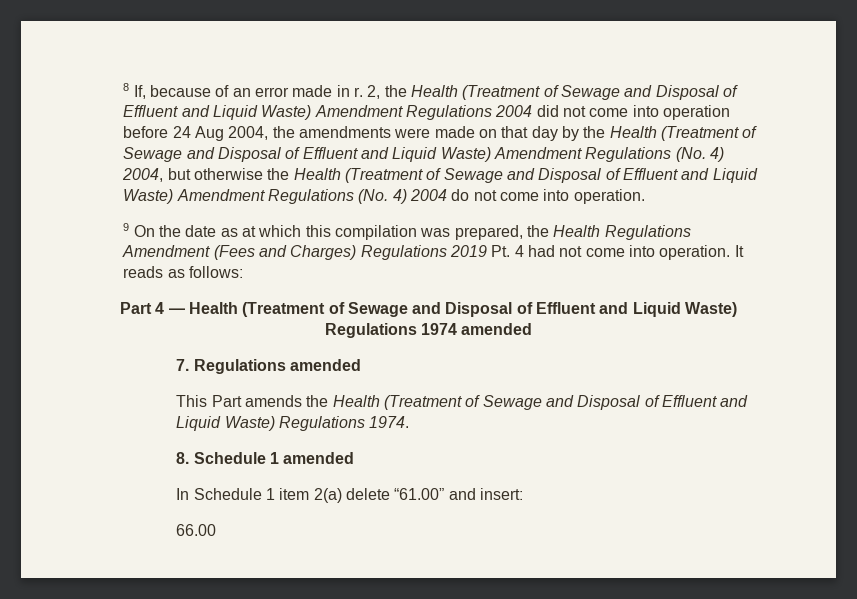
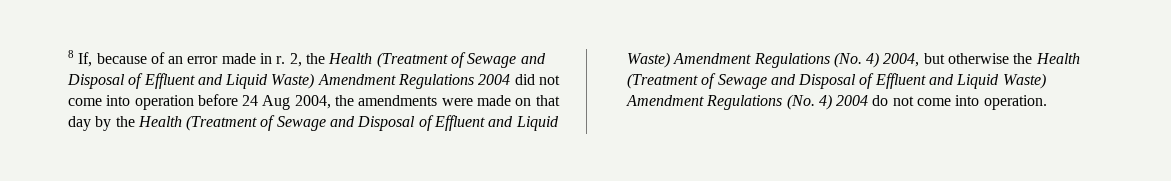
[123,223,691,240] [122,245,744,260] [123,266,244,278] [119,302,738,317] [324,323,533,338] [176,359,361,374] [176,395,749,410] [176,416,410,431] [176,452,355,464] [176,488,523,503] [176,524,217,536] // 9 On the date as at which this compilation was prepared, the Health Regulations Amendment (Fees and Charges) Regulations 2019 Pt. 4 had not come into operation. It reads as follows: // Part 4 — Health (Treatment of Sewage and Disposal of Effluent and Liquid Waste) Regulations 1974 amended // 7. Regulations amended // This Part amends the Health (Treatment of Sewage and Disposal of Effluent and Liquid Waste) Regulations 1974. // 8. Schedule 1 amended // In Schedule 1 item 2(a) delete “61.00” and insert: // 66.00 -> (1047, 102) none

